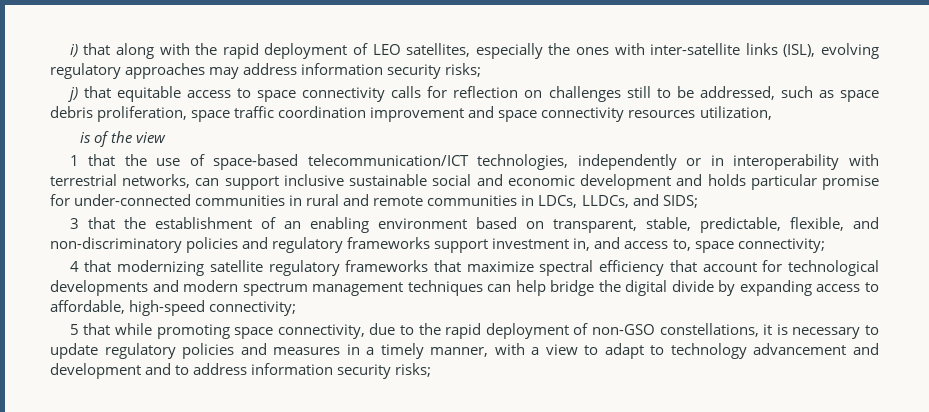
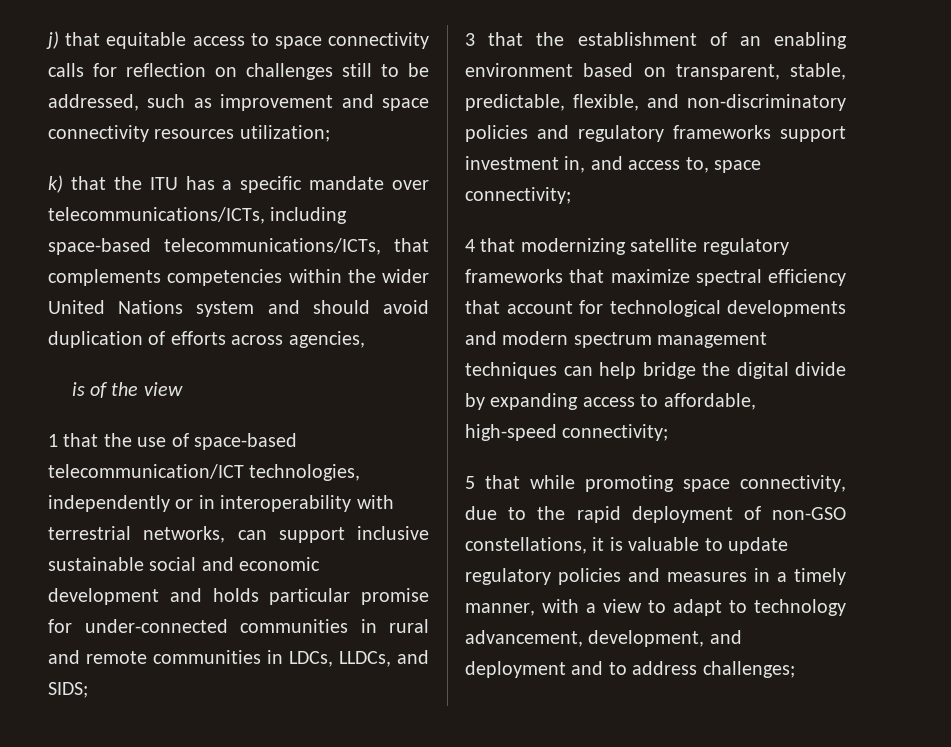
[69,43,880,59] [50,63,482,79] i) that along with the rapid deployment of LEO satellites, especially the ones with inter-satellite links (ISL), evolving regulatory approaches may address information security risks; // -> (46, 40) none
[839,90,879,102] [50,106,367,122] space debris proliferation, space traffic coordination -> (212, 103) none
[699,106,772,120] utilization, -> [239,125,330,142] [48,175,429,193] [48,207,348,224] [48,238,429,255] [48,269,429,286] [48,300,429,317] [48,331,365,348] utilization; // k) that the ITU has a specific mandate over telecommunications/ICTs, including space-based telecommunications/ICTs, that complements competencies within the wider United Nations system and should avoid duplication of efforts across agencies,
[792,327,861,339] necessary -> [628,537,700,551] valuable
[753,343,879,355] [50,363,432,379] advancement and development and to address information security risks; -> [465,630,742,647] [465,661,795,678] advancement, development, and deployment and to address challenges;

